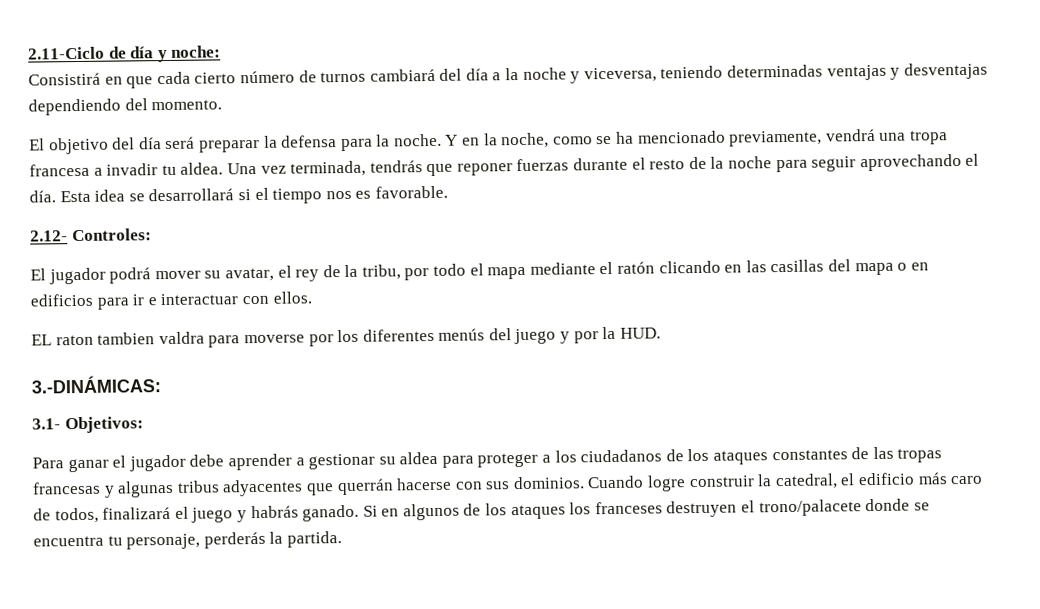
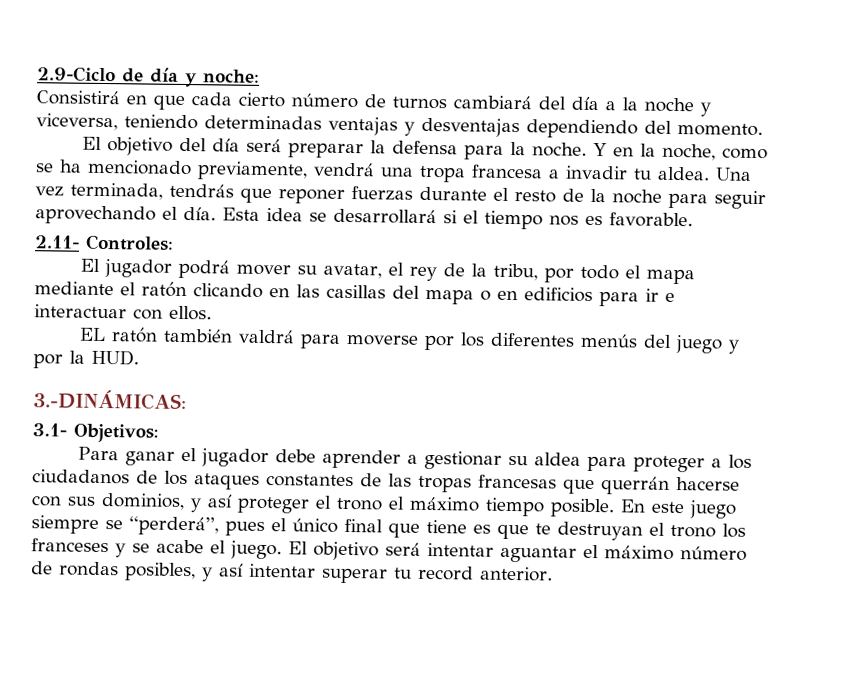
[28,46,105,60] 2.11-Ciclo -> [37,66,116,83] 2.9-Ciclo
[30,230,68,242] 2.12- -> [35,235,80,249] 2.11-
[55,331,205,346] raton tambien valdra -> [111,327,296,344] ratón también valdrá
[104,479,304,498] y algunas tribus adyacentes -> (557, 481) none
[512,472,984,492] [33,498,930,524] [33,531,342,550] dominios. Cuando logre construir la catedral, el edificio más caro de todos, finalizará el juego y habrás ganado. Si en algunos de los ataques los franceses destruyen el trono/palacete donde se encuentra tu personaje, perderás la partida. -> [101,493,737,519] [31,515,746,541] [31,538,747,563] [31,561,553,584] dominios, y así proteger el trono el máximo tiempo posible. En este juego siempre se “perderá”, pues el único final que tiene es que te destruyan el trono los franceses y se acabe el juego. El objetivo será intentar aguantar el máximo número de rondas posibles, y así intentar superar tu record anterior.

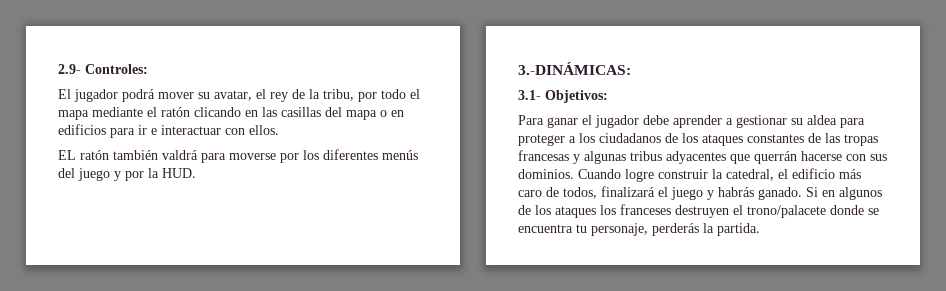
[37,66,260,88] [36,90,711,117] [36,113,763,139] [82,136,769,161] [35,159,752,183] [35,182,766,210] [35,205,693,230] [35,235,80,249] 2.9-Ciclo de día y noche: // Consistirá en que cada cierto número de turnos cambiará del día a la noche y viceversa, teniendo determinadas ventajas y desventajas dependiendo del momento. // El objetivo del día será preparar la defensa para la noche. Y en la noche, como se ha mencionado previamente, vendrá una tropa francesa a invadir tu aldea. Una vez terminada, tendrás que reponer fuerzas durante el resto de la noche para seguir aprovechando el día. Esta idea se desarrollará si el tiempo nos es favorable. // 2.11- -> [58,64,81,74] 2.9-
(557, 481) none -> [573,151,726,164] y algunas tribus adyacentes
[101,493,737,519] [31,515,746,541] [31,538,747,563] [31,561,553,584] dominios, y así proteger el trono el máximo tiempo posible. En este juego siempre se “perderá”, pues el único final que tiene es que te destruyan el trono los franceses y se acabe el juego. El objetivo será intentar aguantar el máximo número de rondas posibles, y así intentar superar tu record anterior. -> [518,168,861,182] [518,186,882,200] [518,204,879,218] [518,223,760,236] dominios. Cuando logre construir la catedral, el edificio más caro de todos, finalizará el juego y habrás ganado. Si en algunos de los ataques los franceses destruyen el trono/palacete donde se encuentra tu personaje, perderás la partida.

